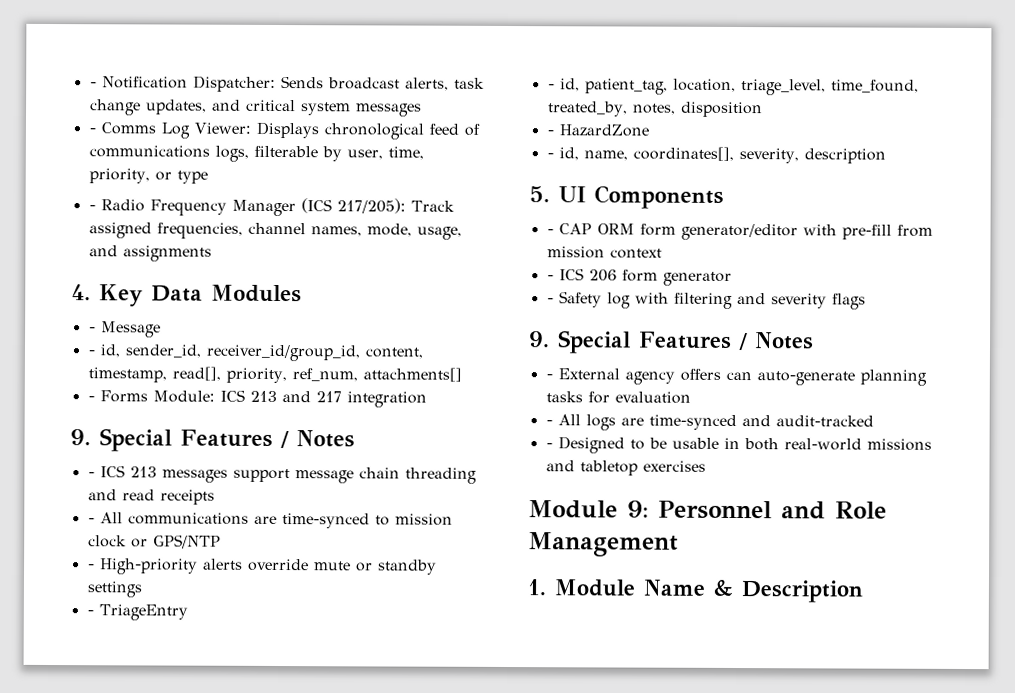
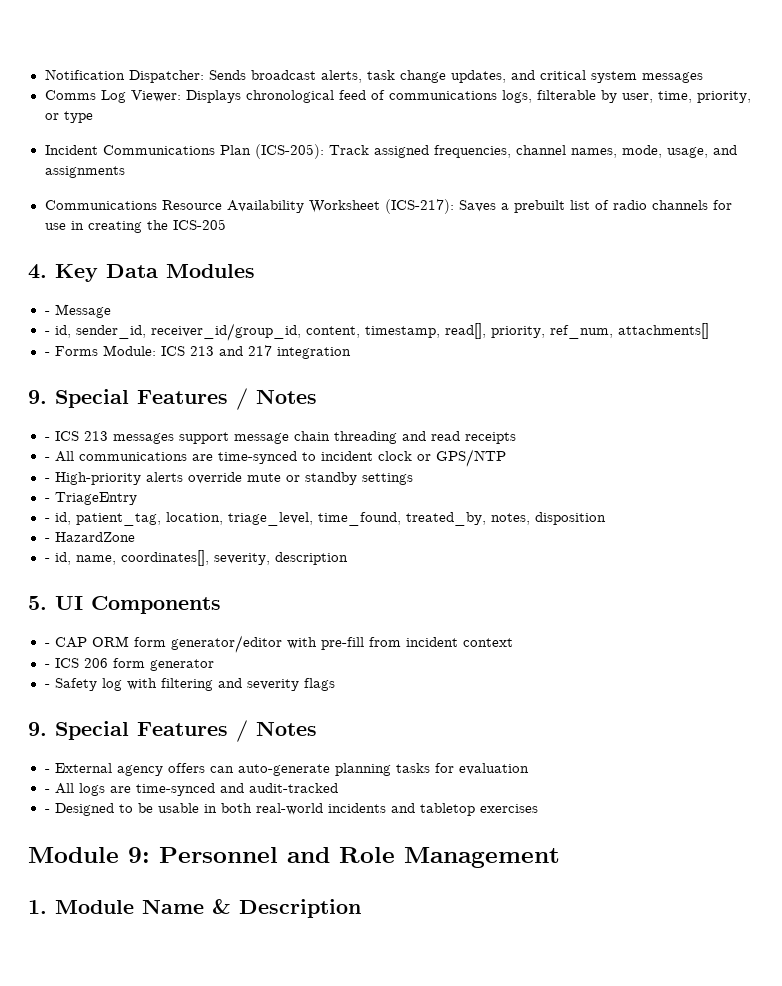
[89,82,97,88] - -> (44, 74) none
[88,128,96,134] - -> (703, 77) none
[88,198,406,217] - Radio Frequency Manager (ICS 217/205): -> [44,144,324,159] Incident Communications Plan (ICS-205):
(212, 253) none -> [44,199,732,214] [44,219,226,233] // Communications Resource Availability Worksheet (ICS-217): Saves a prebuilt list of radio channels for use in creating the ICS-205
[394,513,453,526] mission -> [320,451,373,461] incident
[546,246,605,259] mission -> [405,637,458,647] incident
[866,438,932,451] missions -> [327,803,386,813] incidents

